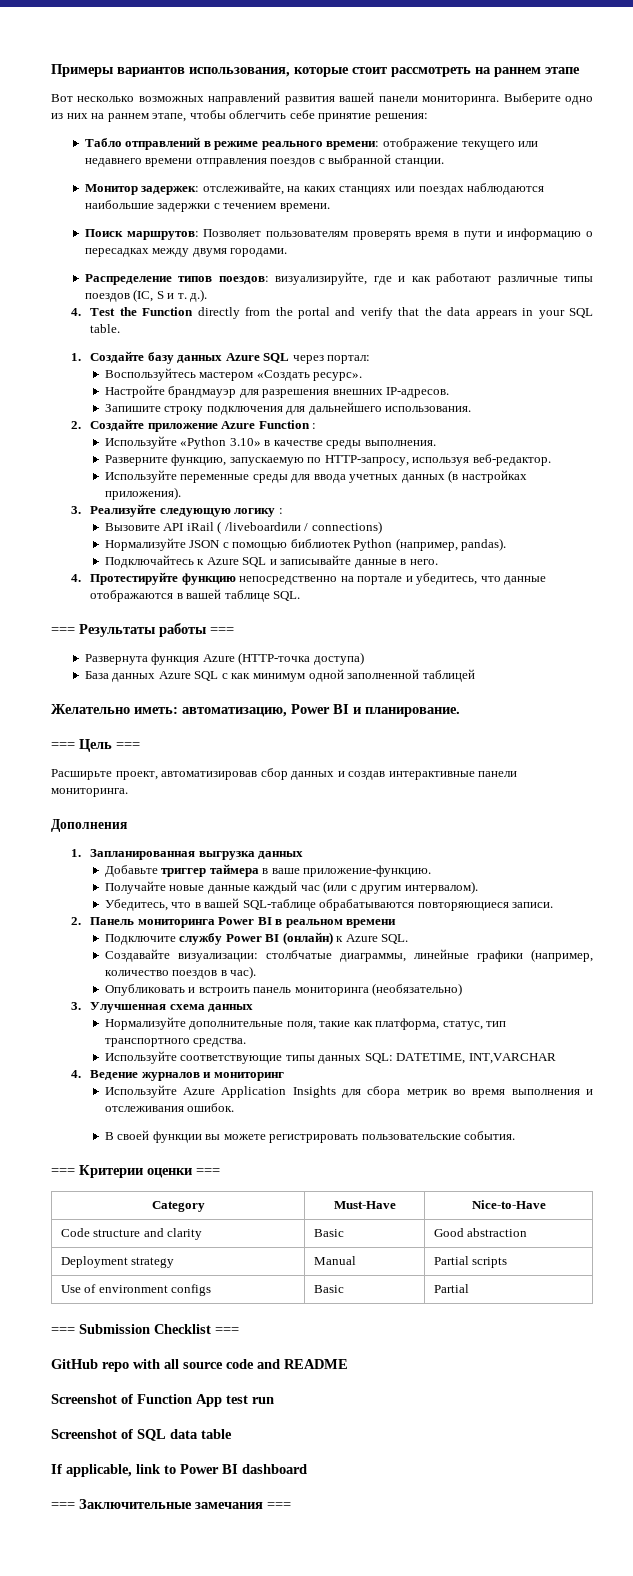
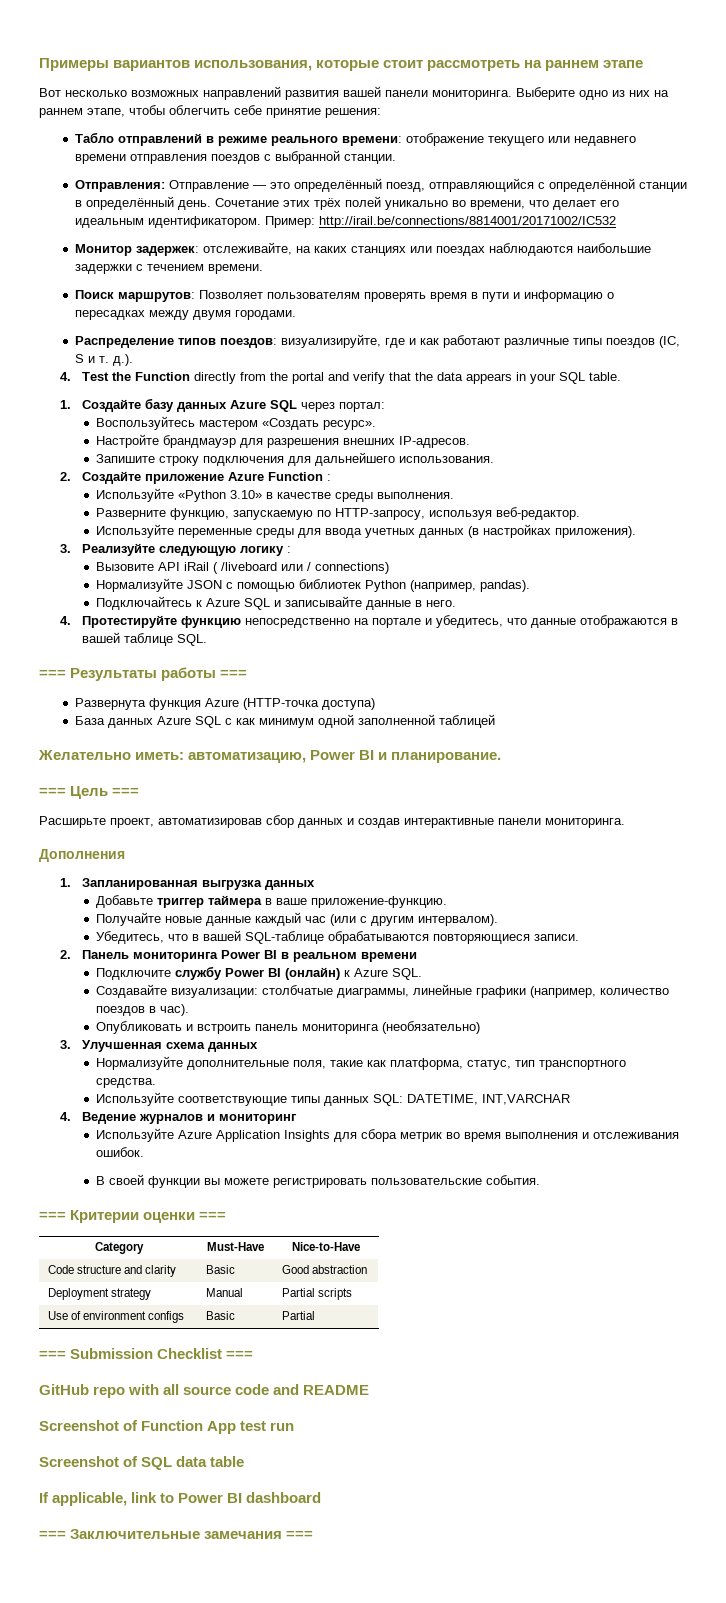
(444, 162) none -> [74,178,687,192] [74,196,619,210] [74,216,616,228] // Отправления: Отправление — это определённый поезд, отправляющийся с определённой станции в определённый день. Сочетание этих трёх полей уникально во времени, что делает его идеальным идентификатором. Пример: http://irail.be/connections/8814001/20171002/IC532
[224,522,301,531] /liveboardили -> [221,562,304,571] /liveboard или

